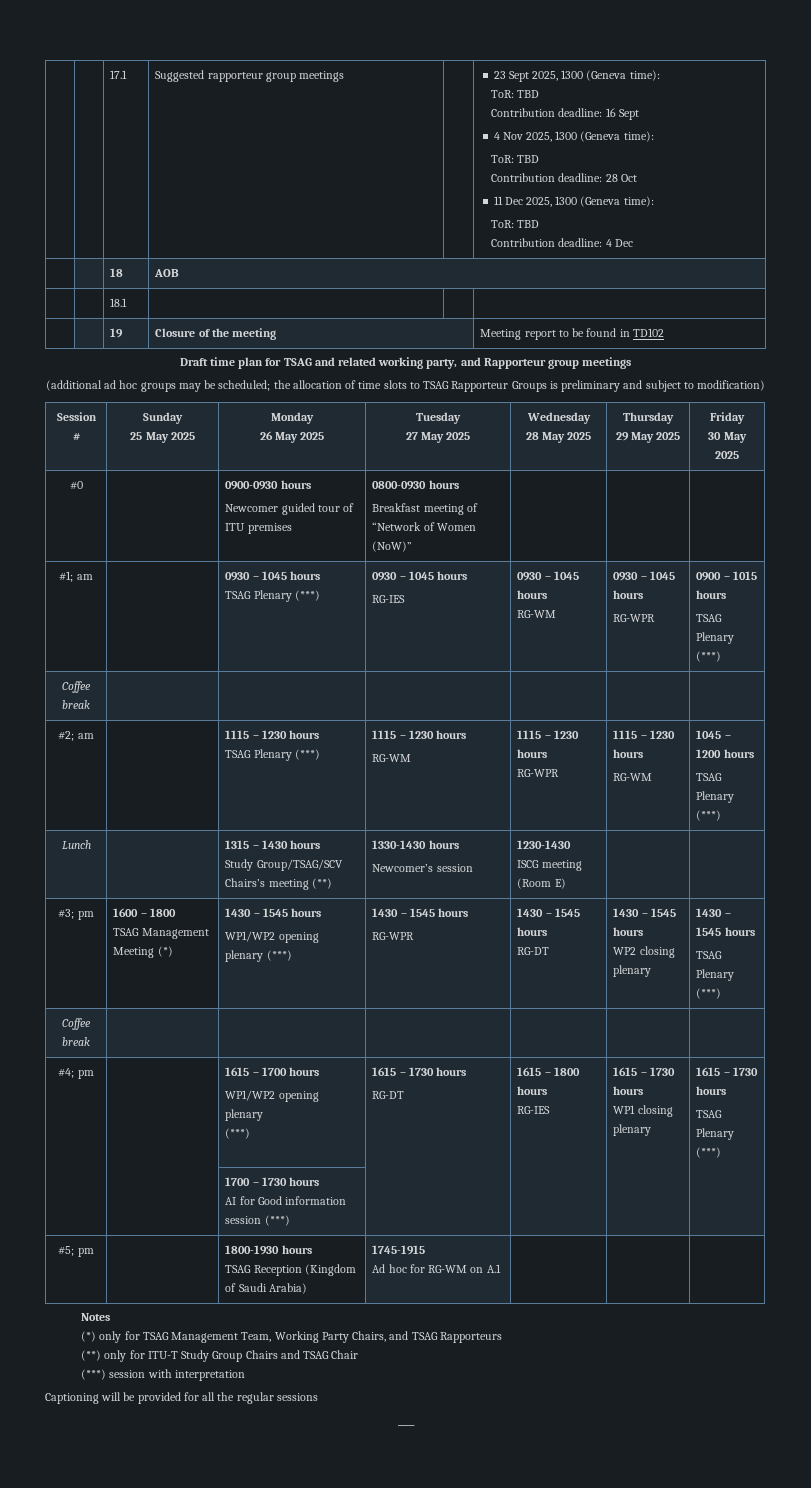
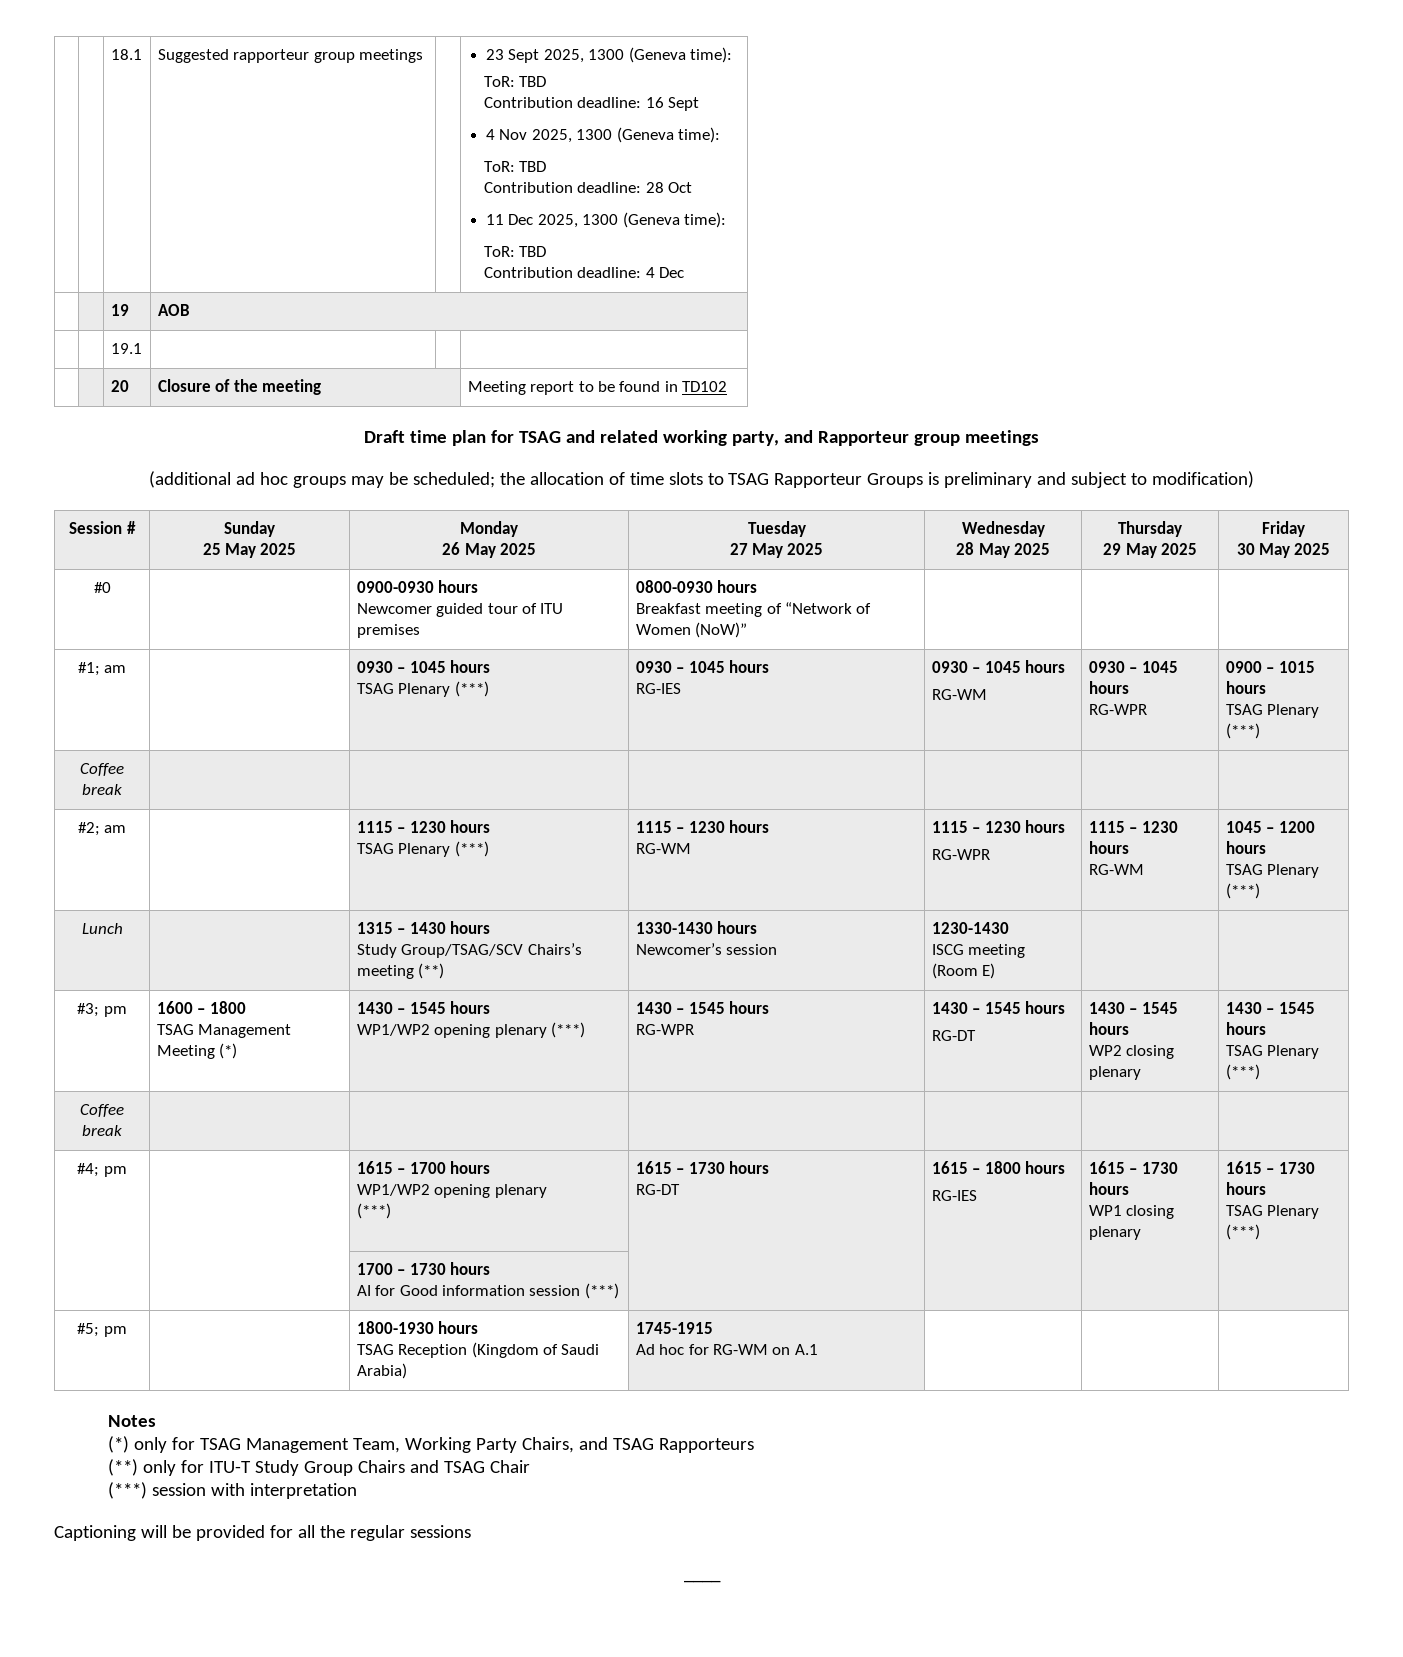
[110,70,128,79] | | 17.1 -> [110,49,142,60] | | 18.1
[110,268,124,277] 18 -> [110,304,129,316] 19
[110,298,128,307] [110,328,124,338] 18.1 | | | // | | 19 -> [110,343,142,354] [110,380,129,392] 19.1 | | | // | | 20

